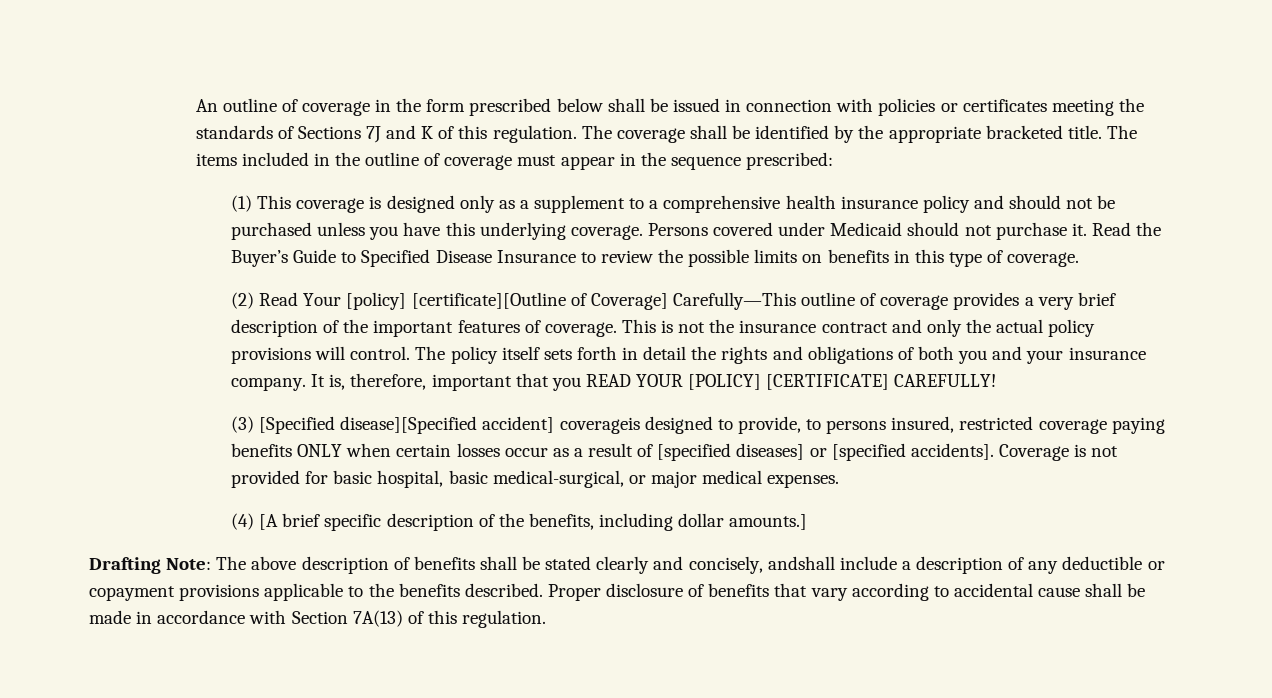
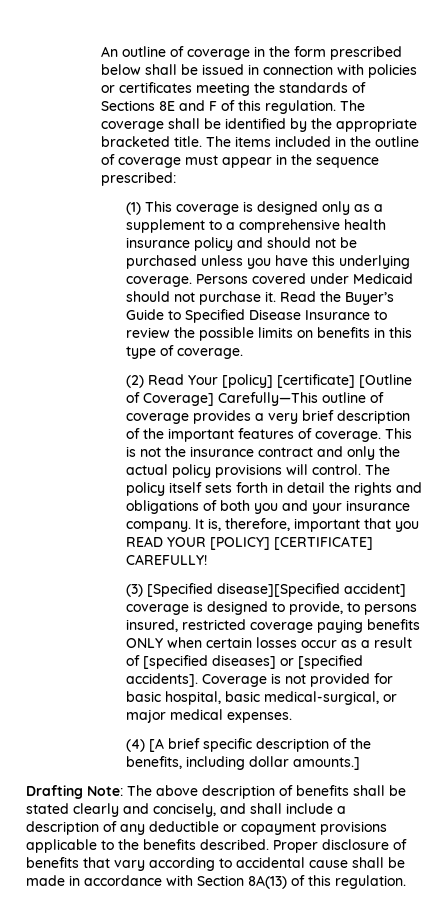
[365,125,434,143] 7J and K -> [158,100,217,111] 8E and F
[411,292,566,309] [certificate][Outline -> [276,374,412,388] [certificate] [Outline
[559,417,640,434] coverageis -> [125,601,203,615] coverage is
[767,556,835,570] andshall -> [220,803,282,814] and shall
[352,610,403,627] 7A(13) -> [248,875,287,889] 8A(13)

